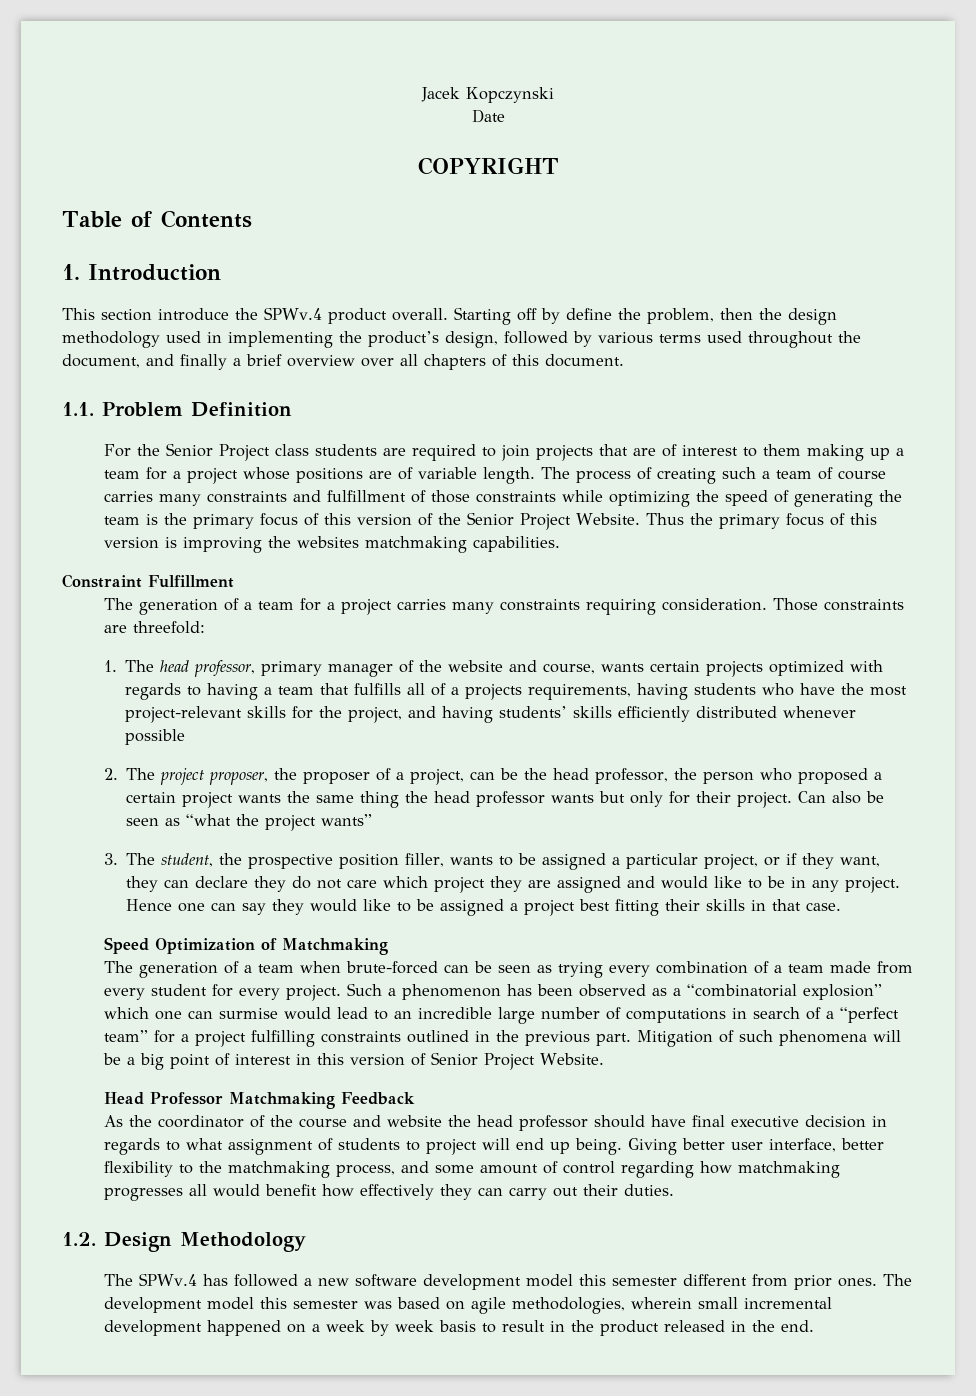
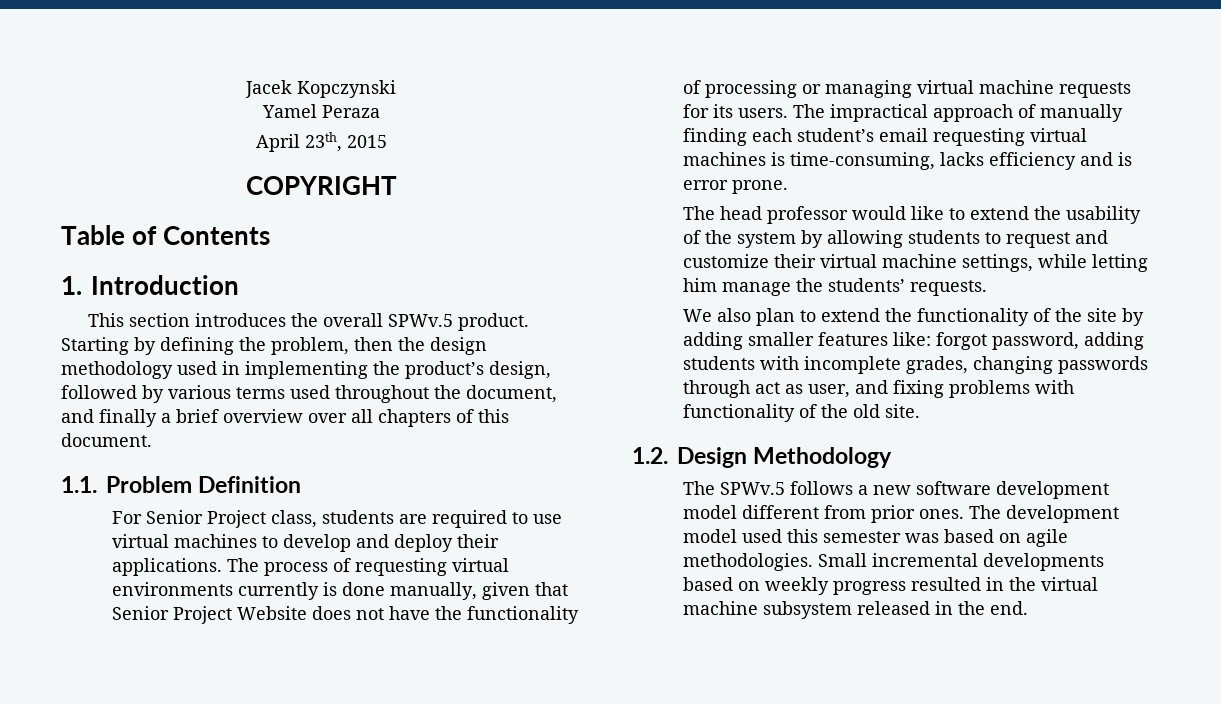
[471,109,505,123] Date -> [261,104,380,118] [255,132,387,152] Yamel Peraza // April 23th, 2015
[158,307,612,325] introduce the SPWv.4 product overall. Starting off by define -> [195,313,530,331] [61,337,234,355] introduces the overall SPWv.5 product. Starting by defining
[137,443,310,461] the Senior Project class -> [145,510,317,528] Senior Project class,
[501,444,905,461] [104,467,887,484] [104,490,903,507] [104,512,878,530] [104,536,561,553] [62,574,234,588] [104,598,905,615] [104,621,206,634] [104,660,884,677] [125,683,908,700] [125,706,857,723] [125,729,186,745] [104,768,883,785] [126,791,885,808] [126,814,373,831] [104,853,881,870] [126,876,901,893] [126,899,842,916] [104,937,389,955] [104,961,914,978] [104,983,883,1001] [104,1007,900,1024] [104,1030,902,1047] [103,1052,605,1070] [104,1092,416,1109] [104,1115,888,1131] [104,1138,885,1155] [104,1161,841,1178] [104,1184,675,1201] join projects that are of interest to them making up a team for a project whose positions are of variable length. The process of creating such a team of course carries many constraints and fulfillment of those constraints while optimizing the speed of generating the team is the primary focus of this version of the Senior Project Website. Thus the primary focus of this version is improving the websites matchmaking capabilities. // Constraint Fulfillment // The generation of a team for a project carries many constraints requiring consideration. Those constraints are threefold: // 1. The head professor, primary manager of the website and course, wants certain projects optimized with regards to having a team that fulfills all of a projects requirements, having students who have the most project-relevant skills for the project, and having students’ skills efficiently distributed whenever possible // 2. The project proposer, the proposer of a project, can be the head professor, the person who proposed a certain project wants the same thing the head professor wants but only for their project. Can also be seen as “what the project wants” // 3. The student, the prospective position filler, wants to be assigned a particular project, or if they want, they can declare they do not care which project they are assigned and would like to be in any project. Hence one can say they would like to be assigned a project best fitting their skills in that case. // Speed Optimization of Matchmaking // The generation of a team when brute-forced can be seen as trying every combination of a team made from every student for every project. Such a phenomenon has been observed as a “combinatorial explosion” which one can surmise would lead to an incredible large number of computations in search of a “perfect team” for a project fulfilling constraints outlined in the previous part. Mitigation of such phenomena will be a big point of interest in this version of Senior Project Website. // Head Professor Matchmaking Feedback // As the coordinator of the course and website the head professor should have final executive decision in regards to what assignment of students to project will end up being. Giving better user interface, better flexibility to the matchmaking process, and some amount of control regarding how matchmaking progresses all would benefit how effectively they can carry out their duties. -> [532,514,562,524] [111,534,499,552] [111,558,509,576] [111,582,568,600] [111,606,579,624] [682,80,1131,98] [682,104,1123,122] [682,128,1087,146] [682,152,1132,170] [682,180,788,194] [682,206,1141,224] [682,230,1108,248] [682,254,1148,272] [682,278,987,296] [682,308,1144,326] [682,332,1144,350] [682,356,1148,374] [682,380,1074,398] [682,404,920,422] use virtual machines to develop and deploy their applications. The process of requesting virtual environments currently is done manually, given that Senior Project Website does not have the functionality of processing or managing virtual machine requests for its users. The impractical approach of manually finding each student’s email requesting virtual machines is time-consuming, lacks efficiency and is error prone. // The head professor would like to extend the usability of the system by allowing students to request and customize their virtual machine settings, while letting him manage the students’ requests. // We also plan to extend the functionality of the site by adding smaller features like: forgot password, adding students with incomplete grades, changing passwords through act as user, and fixing problems with functionality of the old site.
[139,1273,299,1287] SPWv.4 has followed -> [719,481,853,495] SPWv.5 follows
[579,1274,678,1286] this semester -> (737, 512) none
(255, 1303) none -> [741,529,782,543] used
[512,1297,833,1314] [104,1320,660,1336] methodologies, wherein small incremental development happened on a week by week basis to result in the product -> [682,553,1104,571] [682,577,1098,595] [682,601,852,619] methodologies. Small incremental developments based on weekly progress resulted in the virtual machine subsystem

